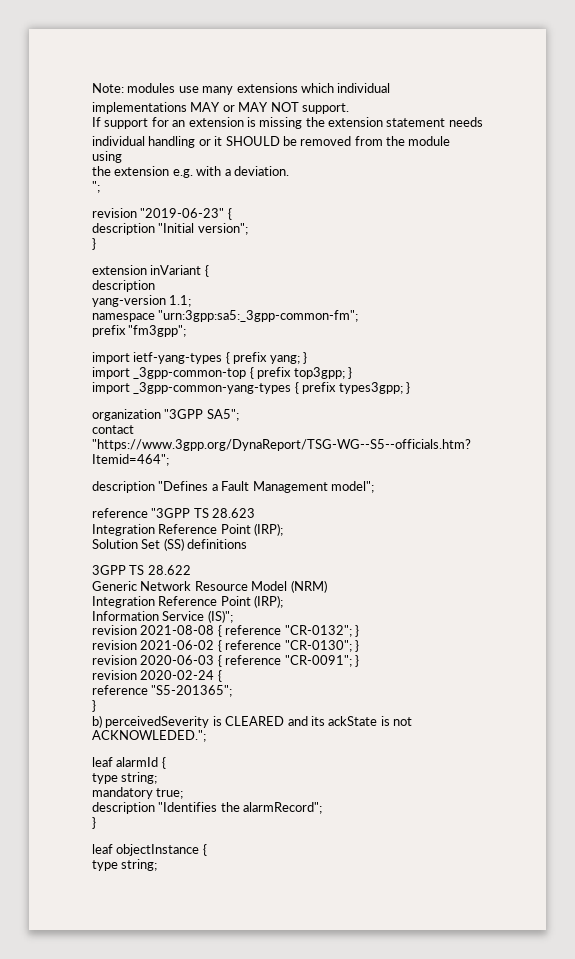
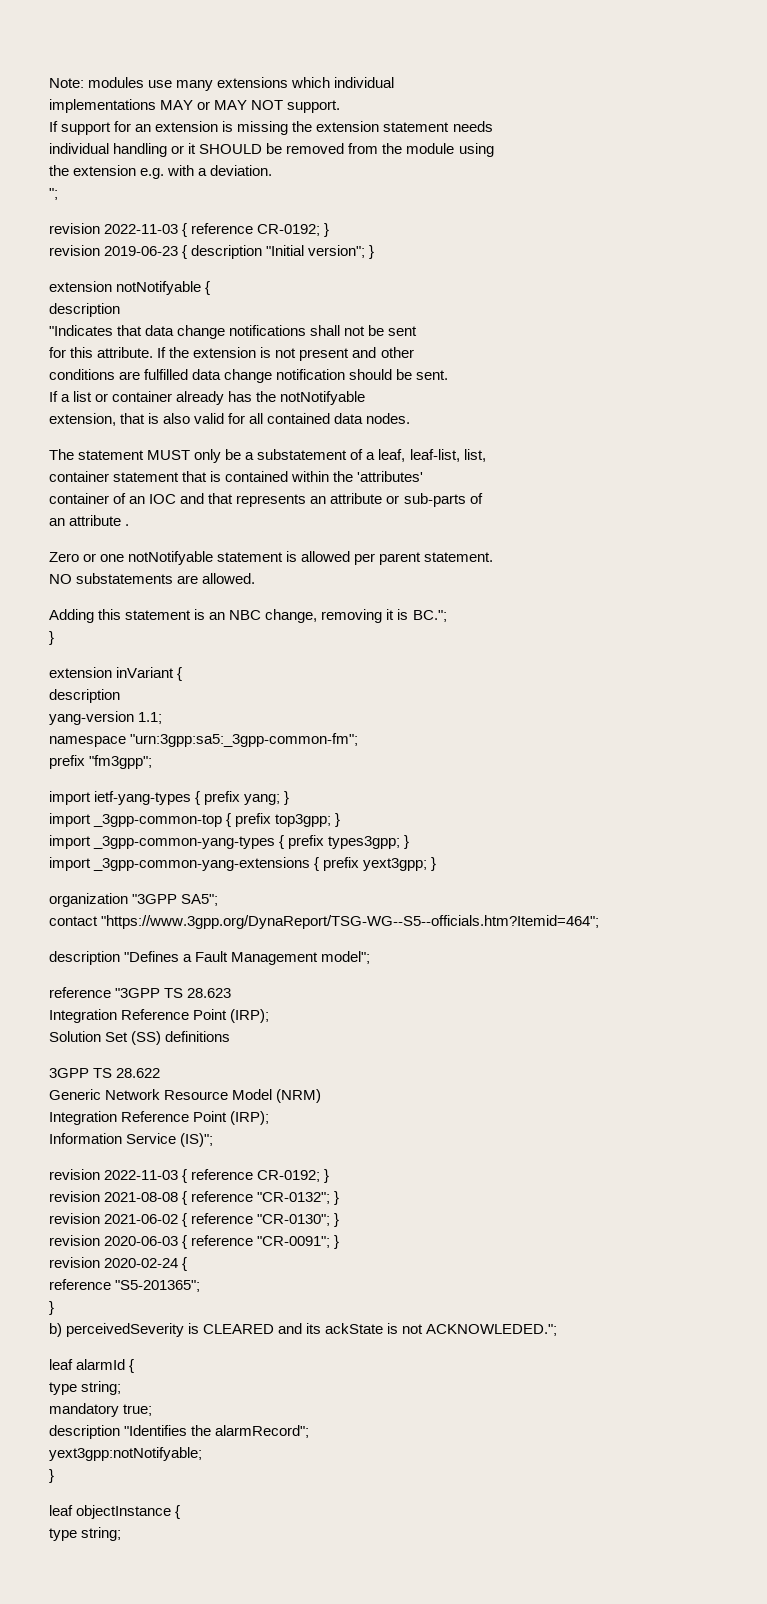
[140,208,232,220] [92,223,248,235] "2019-06-23" { // description "Initial version"; -> [104,223,330,237] [49,245,375,259] [49,281,211,295] [49,303,120,317] [49,325,418,339] [49,347,414,361] [49,369,449,383] [49,391,366,405] [49,413,411,426] [49,449,486,463] [49,471,424,482] [49,493,483,507] [49,515,130,526] [49,551,494,565] [49,573,256,584] [49,609,447,623] 2022-11-03 { reference CR-0192; } // revision 2019-06-23 { description "Initial version"; } // extension notNotifyable { // description // "Indicates that data change notifications shall not be sent // for this attribute. If the extension is not present and other // conditions are fulfilled data change notification should be sent. // If a list or container already has the notNotifyable // extension, that is also valid for all contained data nodes. // The statement MUST only be a substatement of a leaf, leaf-list, list, // container statement that is contained within the 'attributes' // container of an IOC and that represents an attribute or sub-parts of // an attribute . // Zero or one notNotifyable statement is allowed per parent statement. // NO substatements are allowed. // Adding this statement is an NBC change, removing it is BC.";
(410, 388) none -> [49,857,437,871] // import _3gpp-common-yang-extensions { prefix yext3gpp; }
(233, 616) none -> [49,1169,330,1183] // revision 2022-11-03 { reference CR-0192; }
(323, 808) none -> [49,1447,202,1461] // yext3gpp:notNotifyable;

